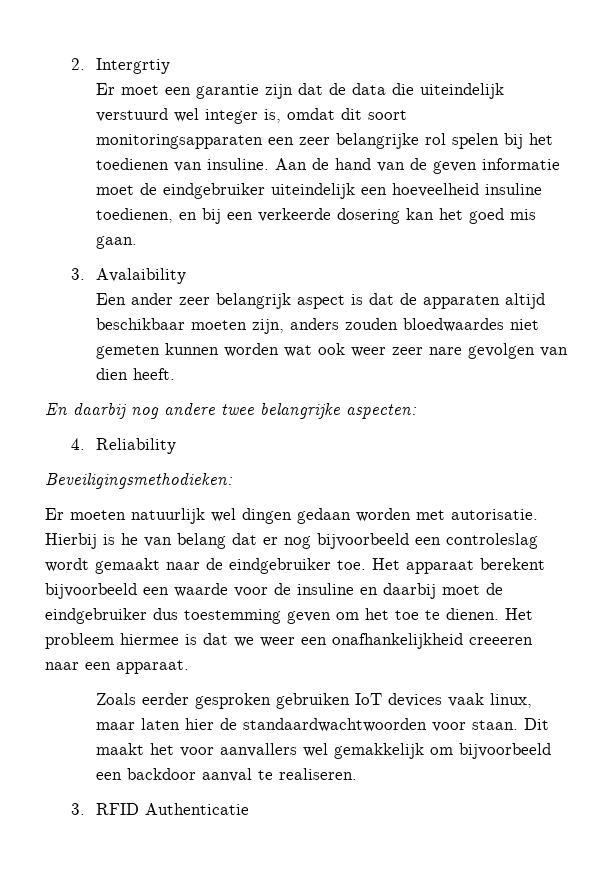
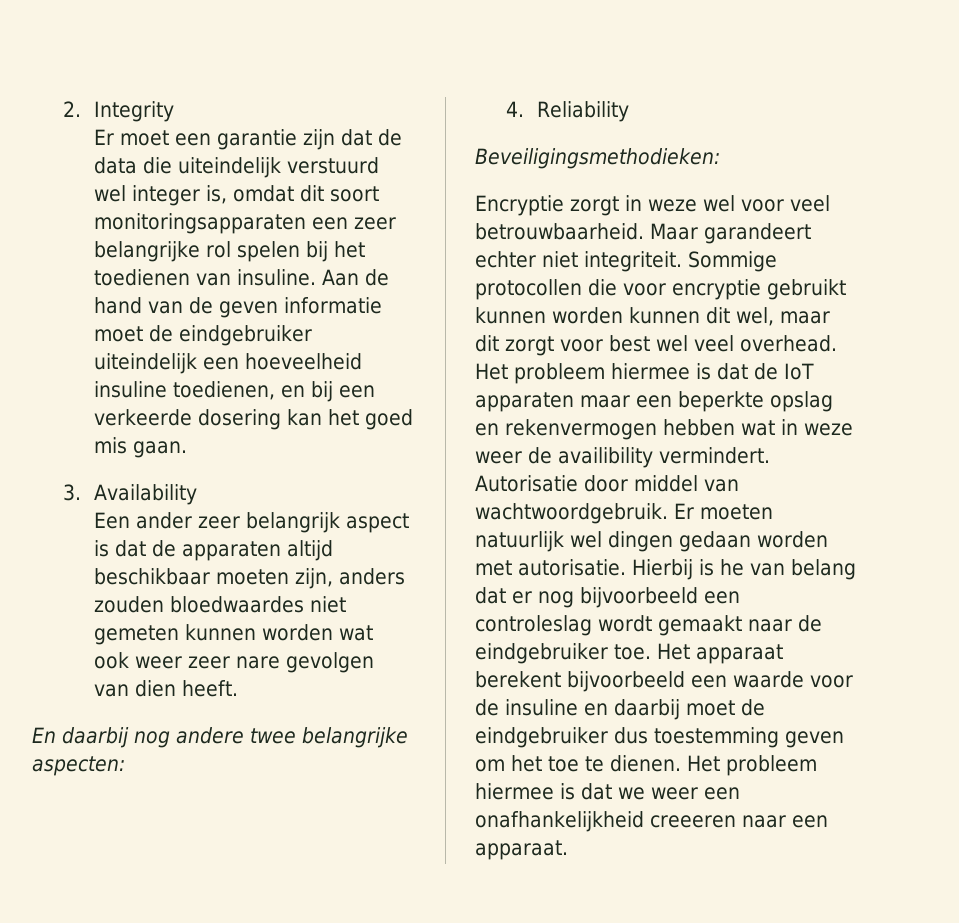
[96,58,171,74] Intergrtiy -> [94,101,175,122] Integrity
[96,268,187,284] Avalaibility -> [94,484,198,505] Availability
(233, 481) none -> [475,195,830,216] [475,223,811,244] [475,251,777,272] [475,279,846,300] [475,307,830,326] [475,335,837,356] [475,363,814,384] [475,391,833,412] [475,419,853,440] [475,447,770,468] [475,475,739,492] [475,503,668,524] Encryptie zorgt in weze wel voor veel betrouwbaarheid. Maar garandeert echter niet integriteit. Sommige protocollen die voor encryptie gebruikt kunnen worden kunnen dit wel, maar dit zorgt voor best wel veel overhead. Het probleem hiermee is dat de IoT apparaten maar een beperkte opslag en rekenvermogen hebben wat in weze weer de availibility vermindert. Autorisatie door middel van wachtwoordgebruik.
[96,693,533,709] [96,718,550,732] [96,743,552,759] [96,768,358,782] [70,803,250,815] // Zoals eerder gesproken gebruiken IoT devices vaak linux, maar laten hier de standaardwachtwoorden voor staan. Dit maakt het voor aanvallers wel gemakkelijk om bijvoorbeeld een backdoor aanval te realiseren. // 3. RFID Authenticatie -> (568, 850) none

